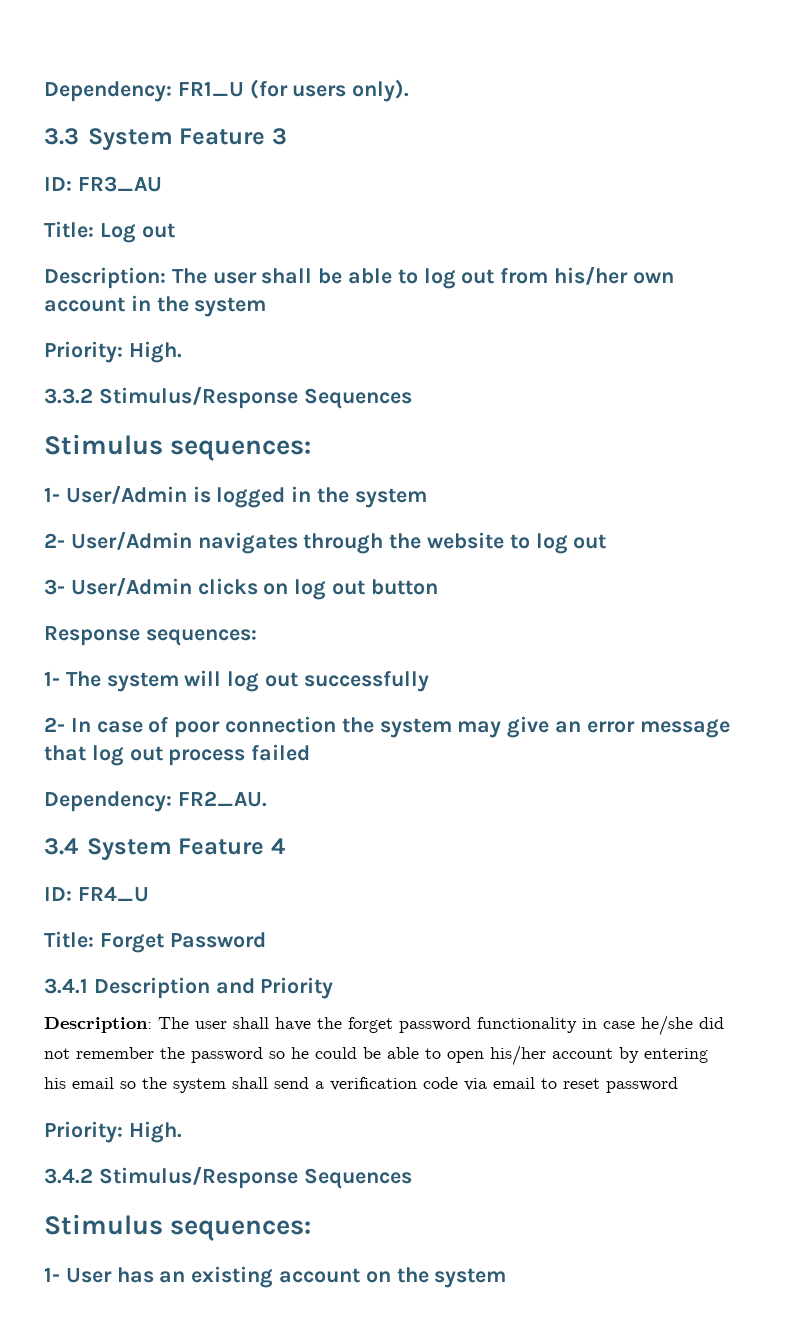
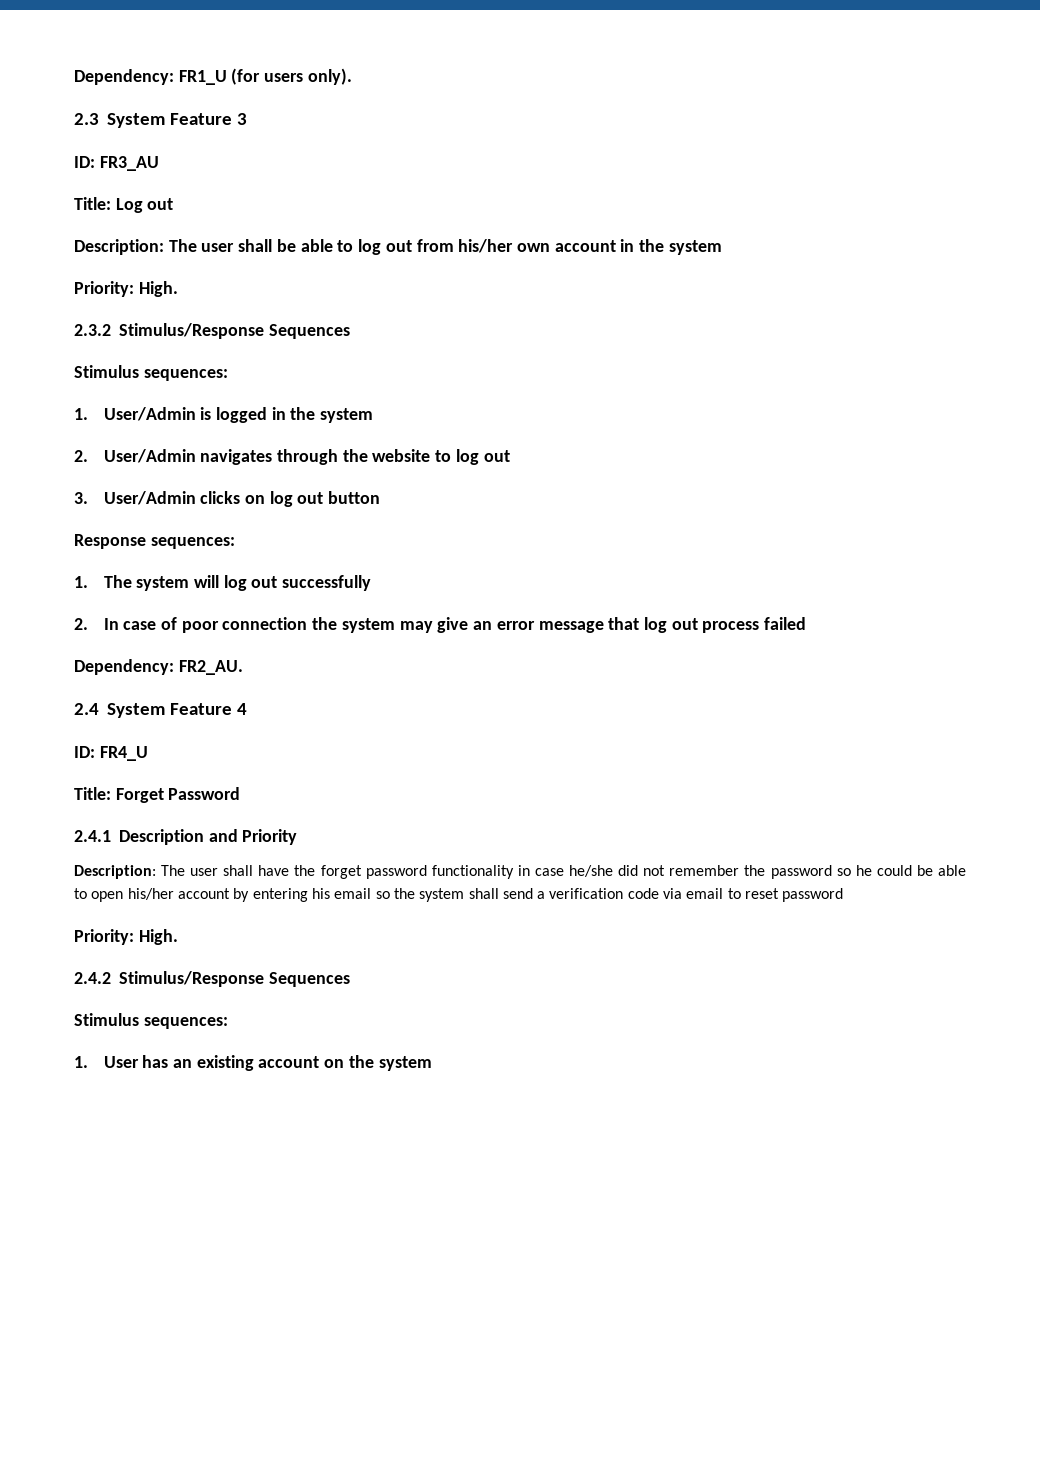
[44,128,79,145] 3.3 -> [74,113,99,125] 2.3
[44,386,412,409] [44,434,312,461] [44,487,60,502] 3.3.2 Stimulus/Response Sequences // Stimulus sequences: // 1- -> [74,323,350,339] [74,365,228,381] [74,408,88,420] 2.3.2 Stimulus/Response Sequences // Stimulus sequences: // 1.
[44,533,65,548] 2- -> [74,450,88,462] 2.
[44,579,65,595] 3- -> [74,492,88,504] 3.
[44,671,60,686] 1- -> [74,576,88,588] 1.
[44,717,65,732] 2- -> [74,618,88,630] 2.
[44,838,78,855] 3.4 -> [74,703,99,715] 2.4
[44,978,88,994] 3.4.1 -> [74,830,111,842] 2.4.1
[44,1166,412,1189] [44,1214,312,1241] [44,1267,60,1282] 3.4.2 Stimulus/Response Sequences // Stimulus sequences: // 1- -> [74,971,350,987] [74,1013,228,1029] [74,1056,88,1068] 2.4.2 Stimulus/Response Sequences // Stimulus sequences: // 1.

